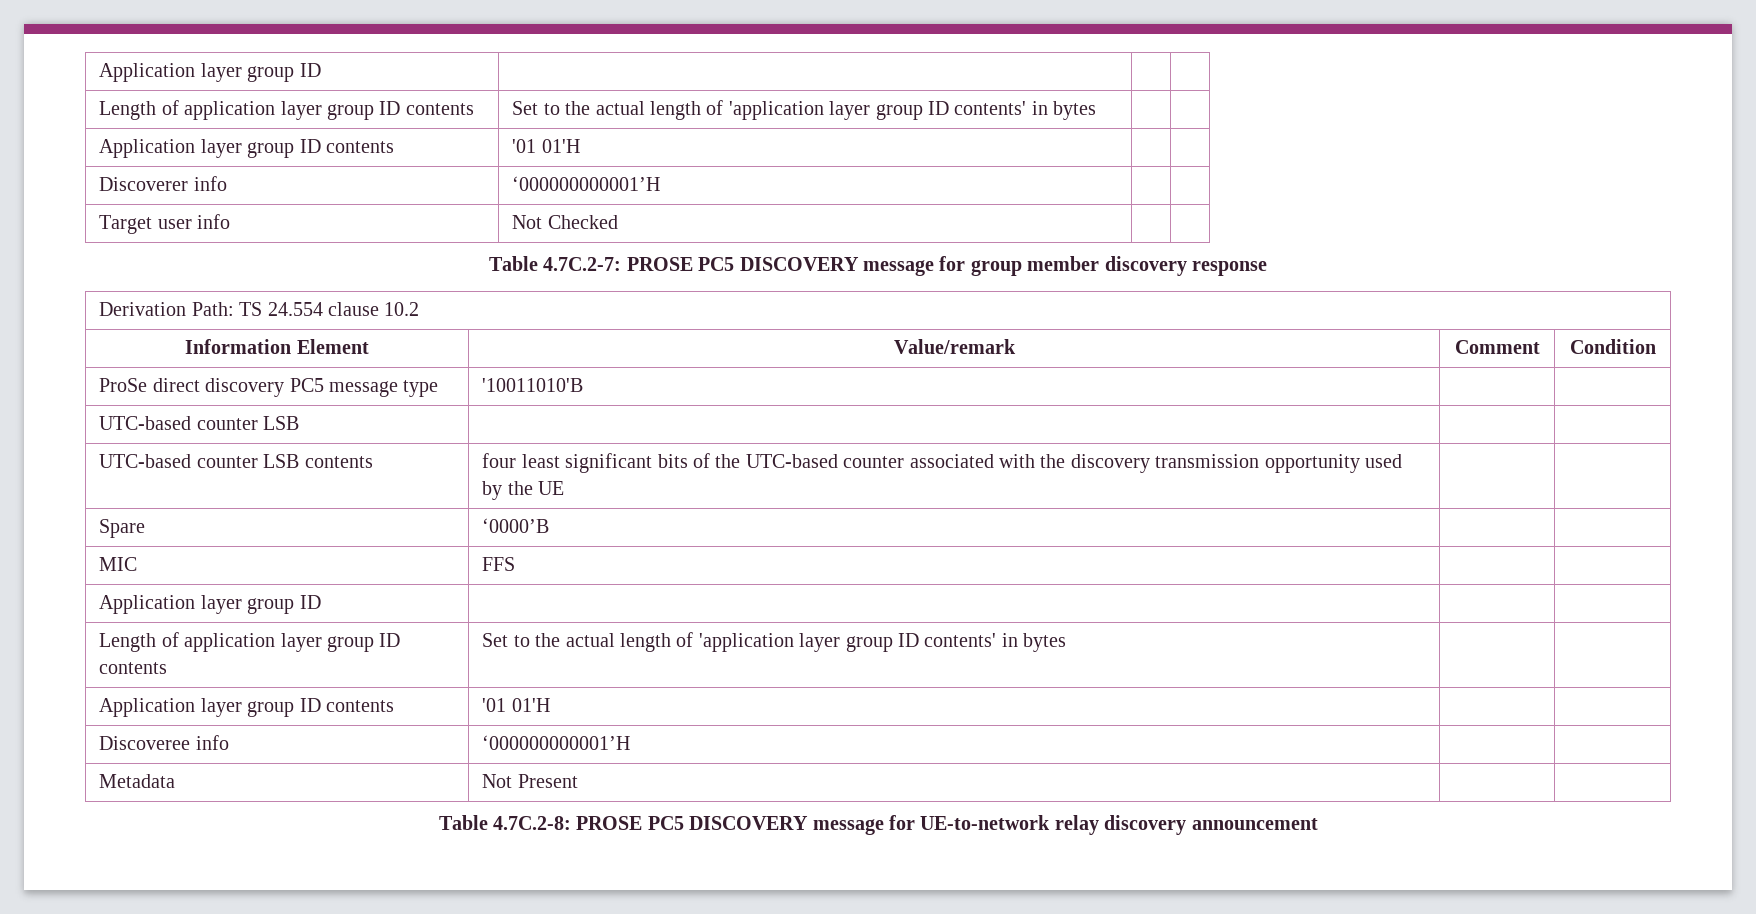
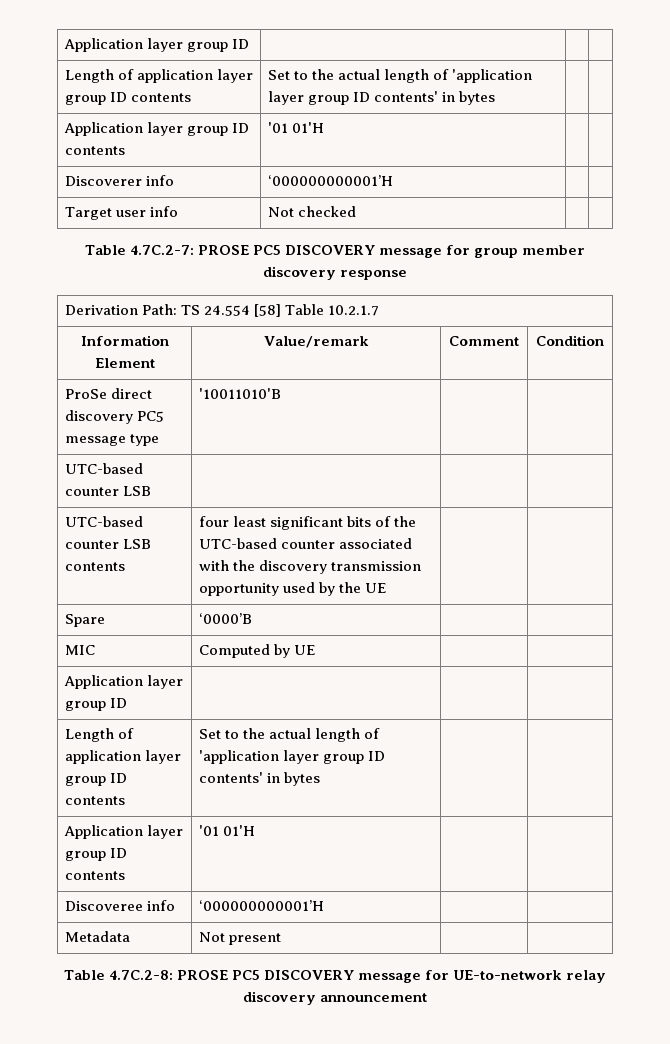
[547,215,618,229] Checked -> [297,206,356,217] checked
[328,302,420,316] clause 10.2 -> [254,304,380,317] [58] Table 10.2.1.7
[482,557,516,571] FFS -> [198,644,316,658] Computed by UE
[517,774,578,788] Present -> [228,933,281,945] present

